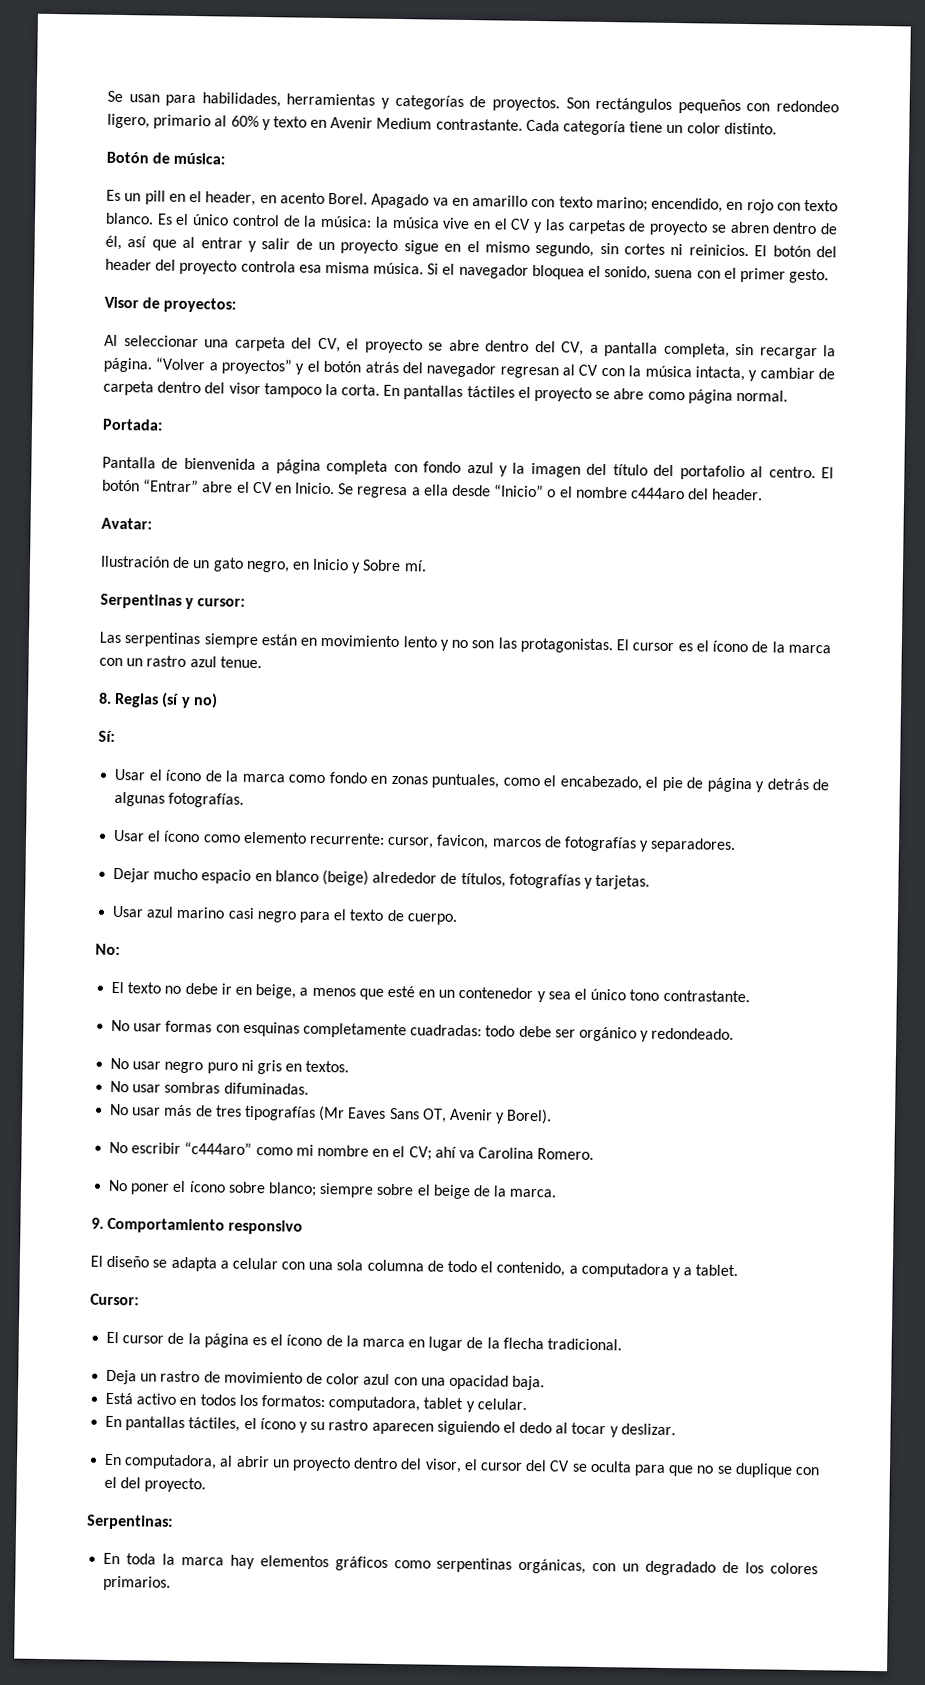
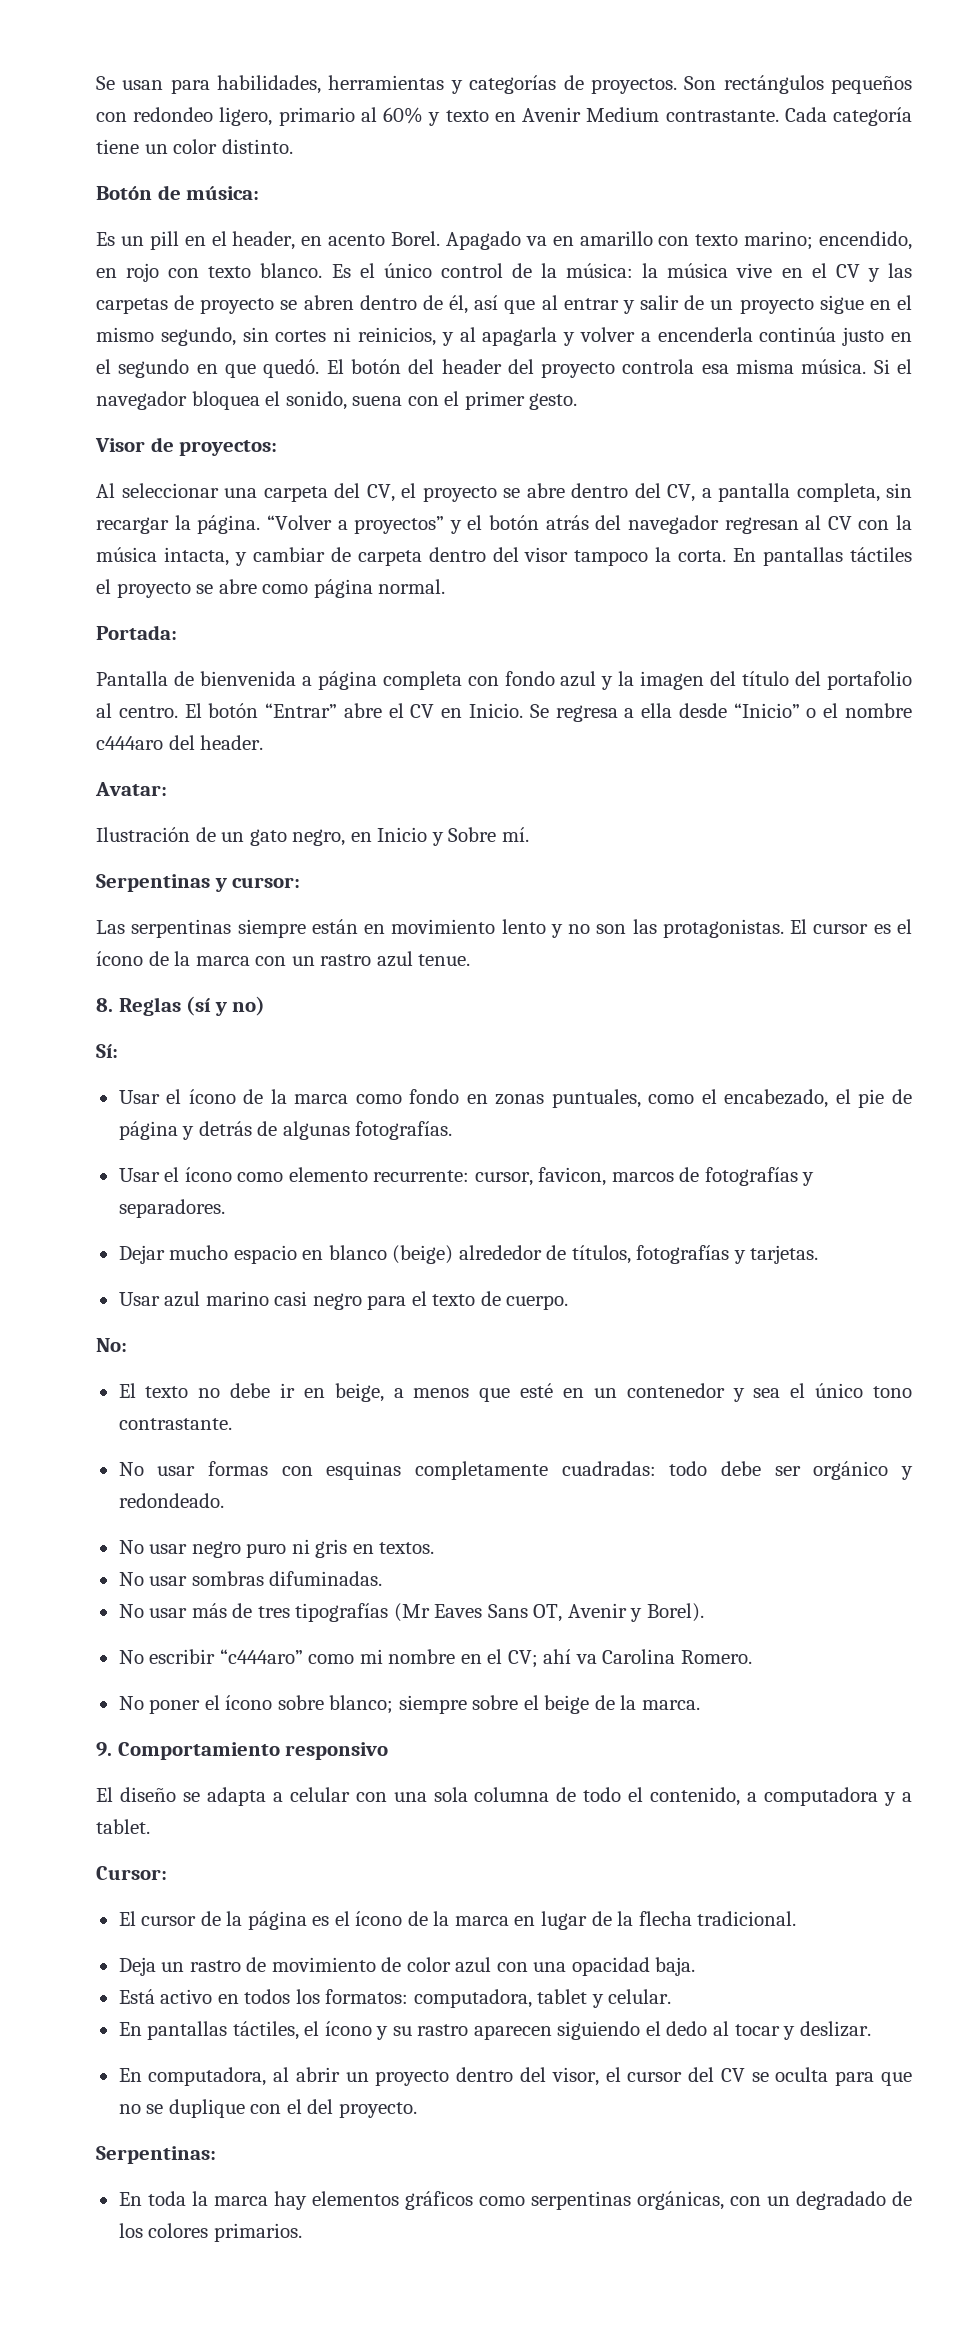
[688,244,749,257] reinicios. -> [358,327,912,346] [96,359,320,378] reinicios, y al apagarla y volver a encenderla continúa justo en el segundo en que quedó.

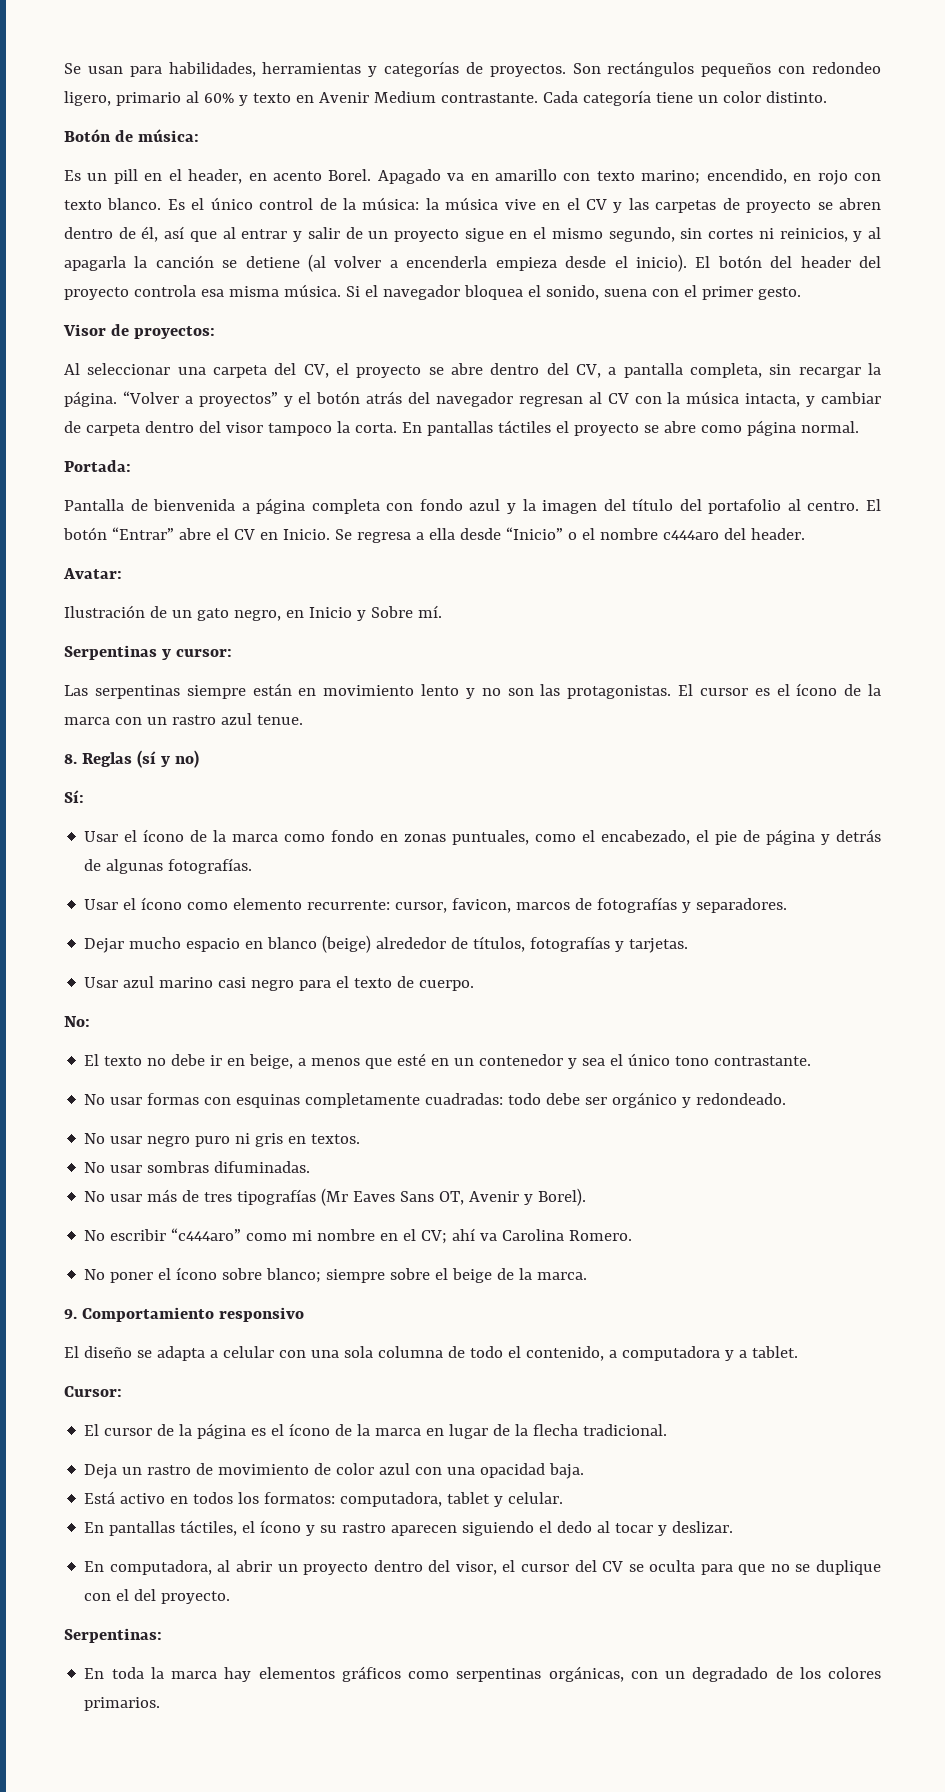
[563,327,912,346] [96,359,320,378] y volver a encenderla continúa justo en el segundo en que quedó. -> [134,254,687,272] la canción se detiene (al volver a encenderla empieza desde el inicio).

